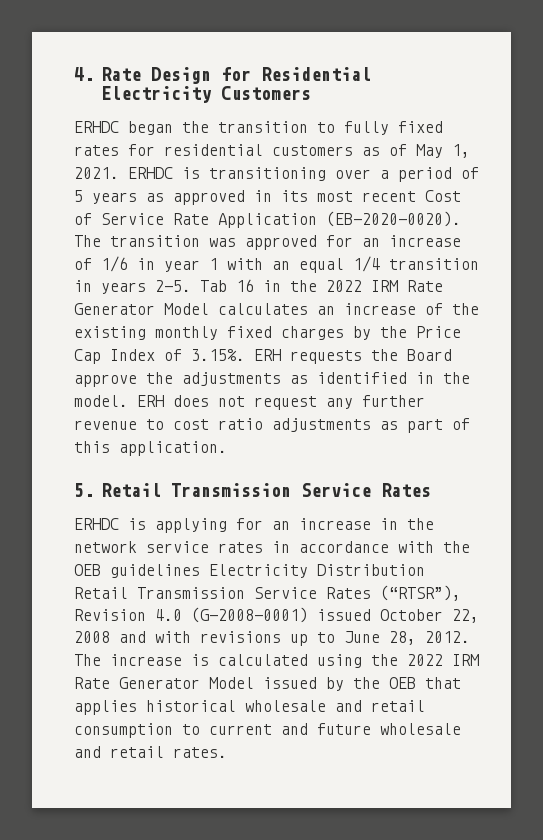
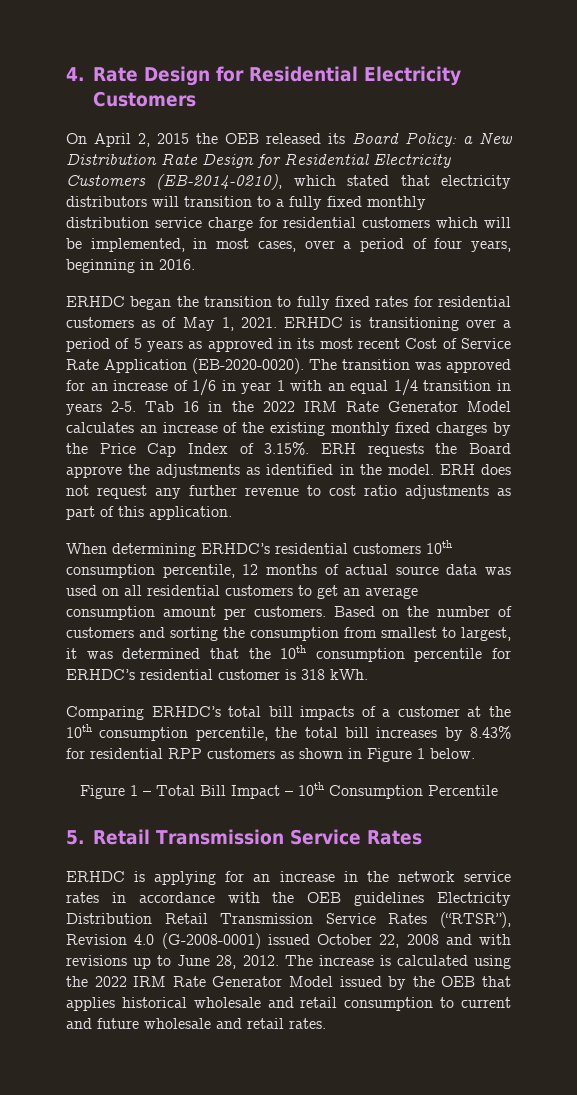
(311, 93) none -> [66,132,513,147] [66,153,451,168] [66,174,511,190] [66,196,426,210] [66,217,511,231] [66,238,511,252] [66,259,195,273] // On April 2, 2015 the OEB released its Board Policy: a New Distribution Rate Design for Residential Electricity Customers (EB-2014-0210), which stated that electricity distributors will transition to a fully fixed monthly distribution service charge for residential customers which will be implemented, in most cases, over a period of four years, beginning in 2016.
(227, 448) none -> [66,540,452,557] [66,564,511,578] [66,585,418,599] [66,606,512,620] [66,627,511,641] [66,645,511,662] [66,669,368,680] [66,706,511,720] [66,724,511,741] [66,748,475,762] [79,782,498,799] // When determining ERHDC’s residential customers 10th consumption percentile, 12 months of actual source data was used on all residential customers to get an average consumption amount per customers. Based on the number of customers and sorting the consumption from smallest to largest, it was determined that the 10th consumption percentile for ERHDC’s residential customer is 318 kWh. // Comparing ERHDC’s total bill impacts of a customer at the 10th consumption percentile, the total bill increases by 8.43% for residential RPP customers as shown in Figure 1 below. // Figure 1 – Total Bill Impact – 10th Consumption Percentile

